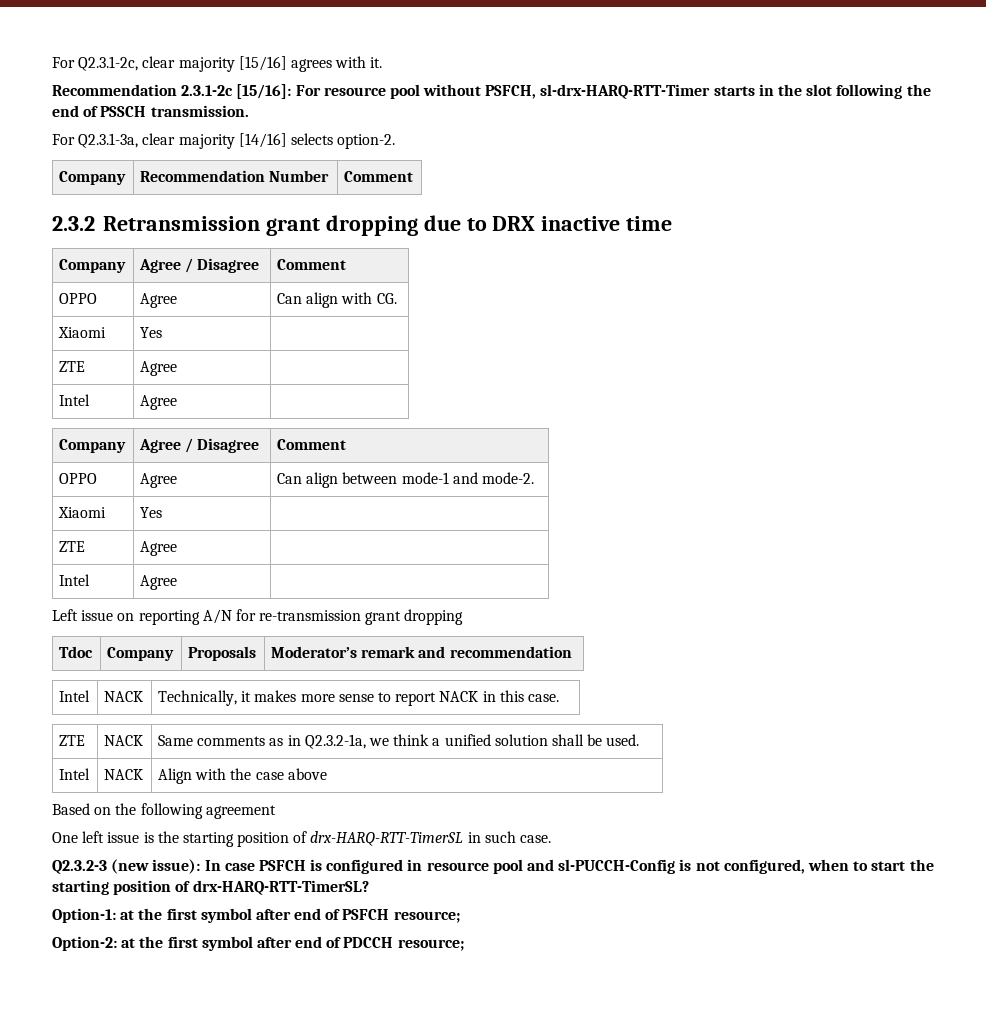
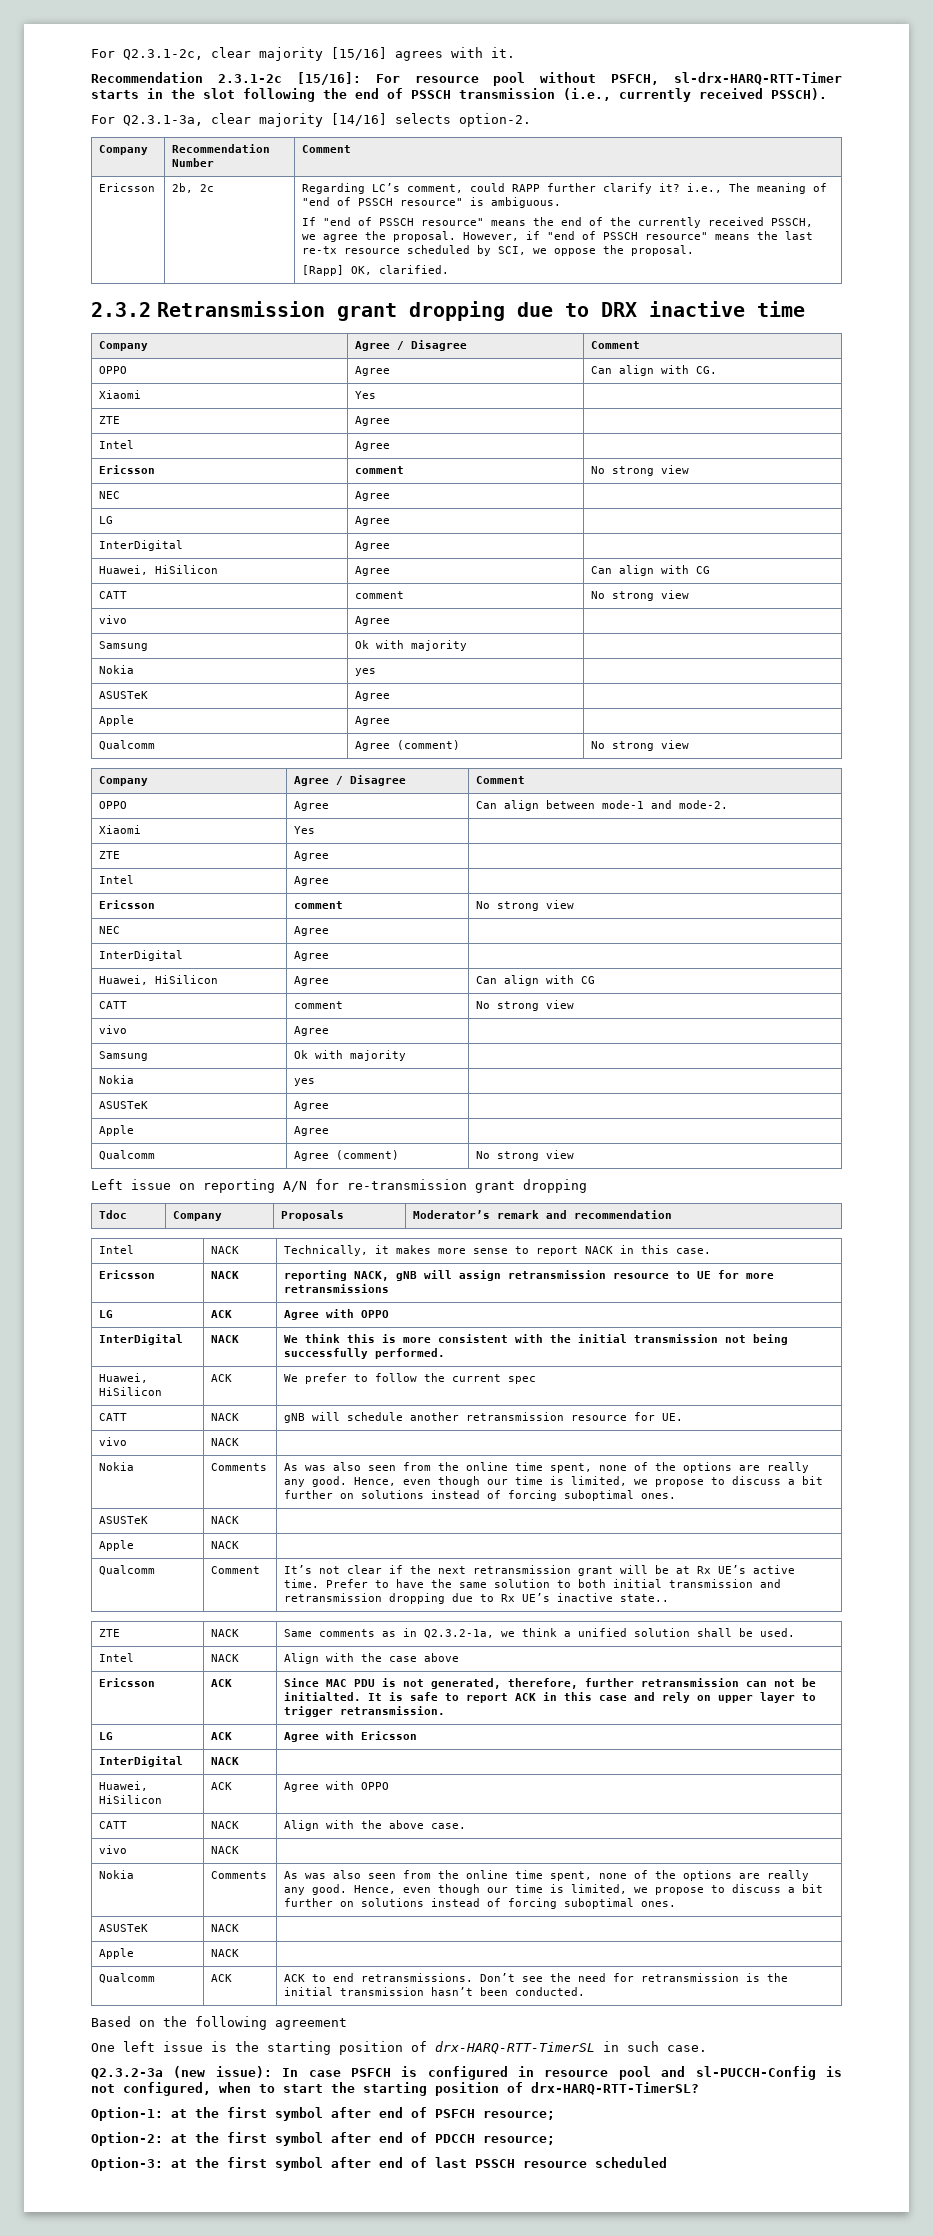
[150,105,249,117] transmission. -> [459,88,827,102] transmission (i.e., currently received PSSCH).
(414, 176) none -> [99,183,156,192] [172,183,215,193] [302,183,828,194] [302,197,562,208] [302,217,814,228] [302,231,814,242] [302,245,695,256] [302,265,450,276] // Ericsson | 2b, 2c | Regarding LC’s comment, could RAPP further clarify it? i.e., The meaning of "end of PSSCH resource" is ambiguous. // If "end of PSSCH resource" means the end of the currently received PSSCH, we agree the proposal. However, if "end of PSSCH resource" means the last re-tx resource scheduled by SCI, we oppose the proposal. // [Rapp] OK, clarified.
(178, 402) none -> [99,465,156,474] [355,466,405,474] [591,465,690,476] [99,491,121,499] [355,491,391,501] [99,516,114,524] [355,516,391,526] [99,540,184,551] [355,541,391,551] [99,565,219,575] [355,566,391,576] [591,565,711,576] [99,591,128,599] [355,591,405,599] [591,590,690,601] [99,615,128,624] [355,616,391,626] [99,641,149,651] [355,640,468,651] [99,665,135,674] [355,668,377,676] [99,691,149,699] [355,691,391,701] [99,715,135,726] [355,716,391,726] [99,740,156,750] [355,740,461,751] [591,740,690,751] // Ericsson | comment | No strong view // NEC | Agree | // LG | Agree | // InterDigital | Agree | // Huawei, HiSilicon | Agree | Can align with CG // CATT | comment | No strong view // vivo | Agree | // Samsung | Ok with majority | // Nokia | yes | // ASUSTeK | Agree | // Apple | Agree | // Qualcomm | Agree (comment) | No strong view
(178, 582) none -> [99,900,156,909] [294,901,344,909] [476,900,575,911] [99,926,121,934] [294,926,330,936] [99,950,184,961] [294,951,330,961] [99,975,219,985] [294,976,330,986] [476,975,596,986] [99,1001,128,1009] [294,1001,344,1009] [476,1000,575,1011] [99,1025,128,1034] [294,1026,330,1036] [99,1051,149,1061] [294,1050,407,1061] [99,1075,135,1084] [294,1078,316,1086] [99,1101,149,1109] [294,1101,330,1111] [99,1125,135,1136] [294,1126,330,1136] [99,1150,156,1160] [294,1150,400,1161] [476,1150,575,1161] // Ericsson | comment | No strong view // NEC | Agree | // InterDigital | Agree | // Huawei, HiSilicon | Agree | Can align with CG // CATT | comment | No strong view // vivo | Agree | // Samsung | Ok with majority | // Nokia | yes | // ASUSTeK | Agree | // Apple | Agree | // Qualcomm | Agree (comment) | No strong view
(559, 698) none -> [99,1270,156,1279] [211,1271,240,1279] [284,1270,775,1281] [284,1284,390,1293] [99,1310,114,1318] [211,1310,233,1318] [284,1309,390,1320] [99,1334,184,1345] [211,1335,240,1343] [284,1334,789,1345] [284,1348,446,1359] [99,1373,149,1383] [99,1387,163,1396] [211,1374,233,1382] [284,1373,537,1384] [99,1413,128,1421] [211,1413,240,1421] [284,1412,684,1423] [99,1437,128,1446] [211,1438,240,1446] [99,1462,135,1471] [211,1463,268,1471] [284,1462,810,1473] [284,1476,824,1487] [284,1490,677,1501] [99,1516,149,1524] [211,1516,240,1524] [99,1540,135,1551] [211,1541,240,1549] [99,1565,156,1575] [211,1566,261,1574] [284,1565,796,1576] [284,1579,782,1588] [284,1593,670,1604] // Ericsson | NACK | reporting NACK, gNB will assign retransmission resource to UE for more retransmissions // LG | ACK | Agree with OPPO // InterDigital | NACK | We think this is more consistent with the initial transmission not being successfully performed. // Huawei, HiSilicon | ACK | We prefer to follow the current spec // CATT | NACK | gNB will schedule another retransmission resource for UE. // vivo | NACK | // Nokia | Comments | As was also seen from the online time spent, none of the options are really any good. Hence, even though our time is limited, we propose to discuss a bit further on solutions instead of forcing suboptimal ones. // ASUSTeK | NACK | // Apple | NACK | // Qualcomm | Comment | It’s not clear if the next retransmission grant will be at Rx UE’s active time. Prefer to have the same solution to both initial transmission and retransmission dropping due to Rx UE’s inactive state..
(327, 774) none -> [99,1678,156,1687] [211,1679,233,1687] [284,1678,817,1689] [284,1692,817,1703] [284,1706,446,1717] [99,1732,114,1740] [211,1732,233,1740] [284,1731,418,1742] [99,1756,184,1767] [211,1757,240,1765] [99,1781,149,1791] [99,1795,163,1804] [211,1782,233,1790] [284,1781,390,1792] [99,1821,128,1829] [211,1821,240,1829] [284,1820,467,1831] [99,1845,128,1854] [211,1846,240,1854] [99,1870,135,1879] [211,1871,268,1879] [284,1870,810,1881] [284,1884,824,1895] [284,1898,677,1909] [99,1924,149,1932] [211,1924,240,1932] [99,1948,135,1959] [211,1949,240,1957] [99,1973,156,1983] [211,1974,233,1982] [284,1973,789,1982] [284,1987,586,1996] // Ericsson | ACK | Since MAC PDU is not generated, therefore, further retransmission can not be initialted. It is safe to report ACK in this case and rely on upper layer to trigger retransmission. // LG | ACK | Agree with Ericsson // InterDigital | NACK | // Huawei, HiSilicon | ACK | Agree with OPPO // CATT | NACK | Align with the above case. // vivo | NACK | // Nokia | Comments | As was also seen from the online time spent, none of the options are really any good. Hence, even though our time is limited, we propose to discuss a bit further on solutions instead of forcing suboptimal ones. // ASUSTeK | NACK | // Apple | NACK | // Qualcomm | ACK | ACK to end retransmissions. Don’t see the need for retransmission is the initial transmission hasn’t been conducted.
[52,860,107,874] Q2.3.2-3 -> [91,2068,163,2079] Q2.3.2-3a
(464, 945) none -> [91,2157,667,2171] // Option-3: at the first symbol after end of last PSSCH resource scheduled

